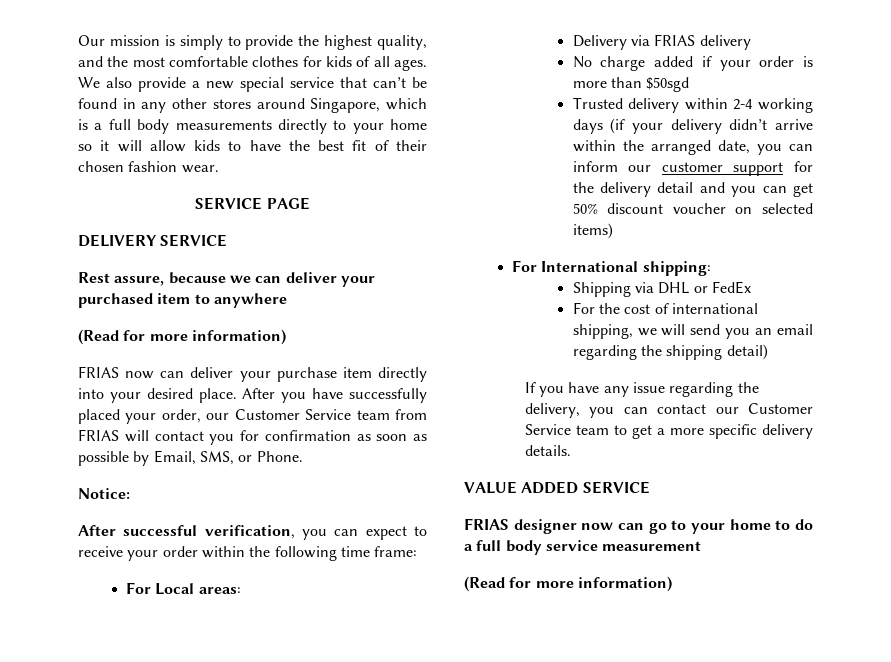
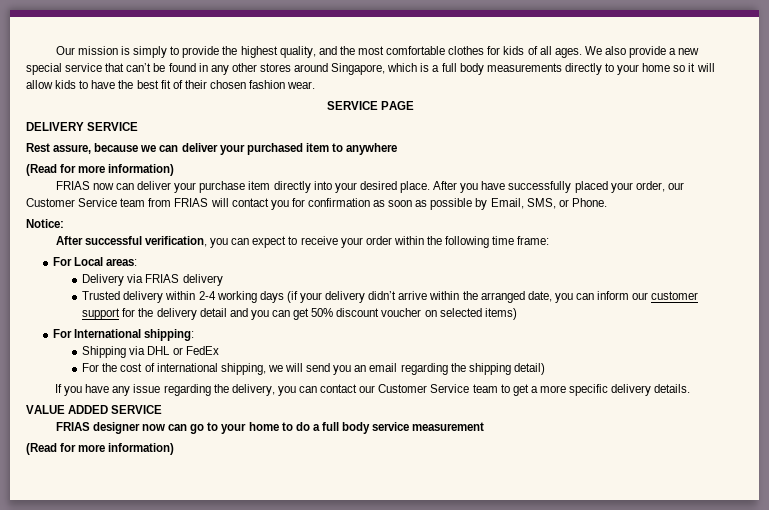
[572,56,813,71] [572,77,690,92] // No charge added if your order is more than $50sgd -> (223, 280) none

